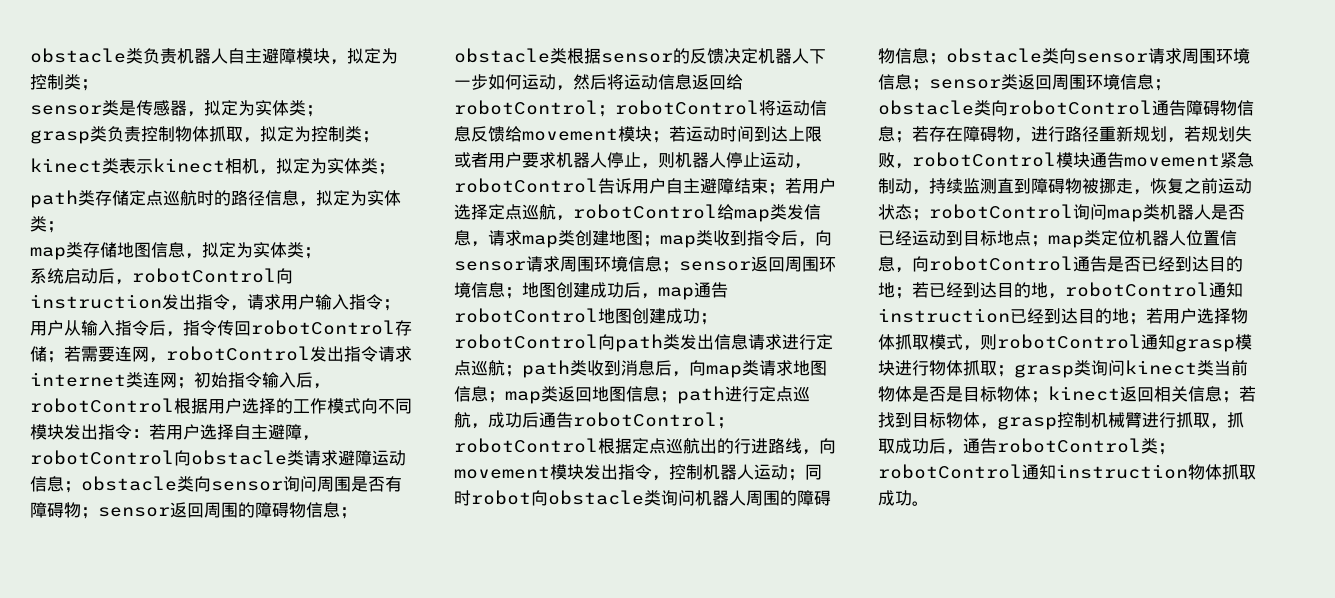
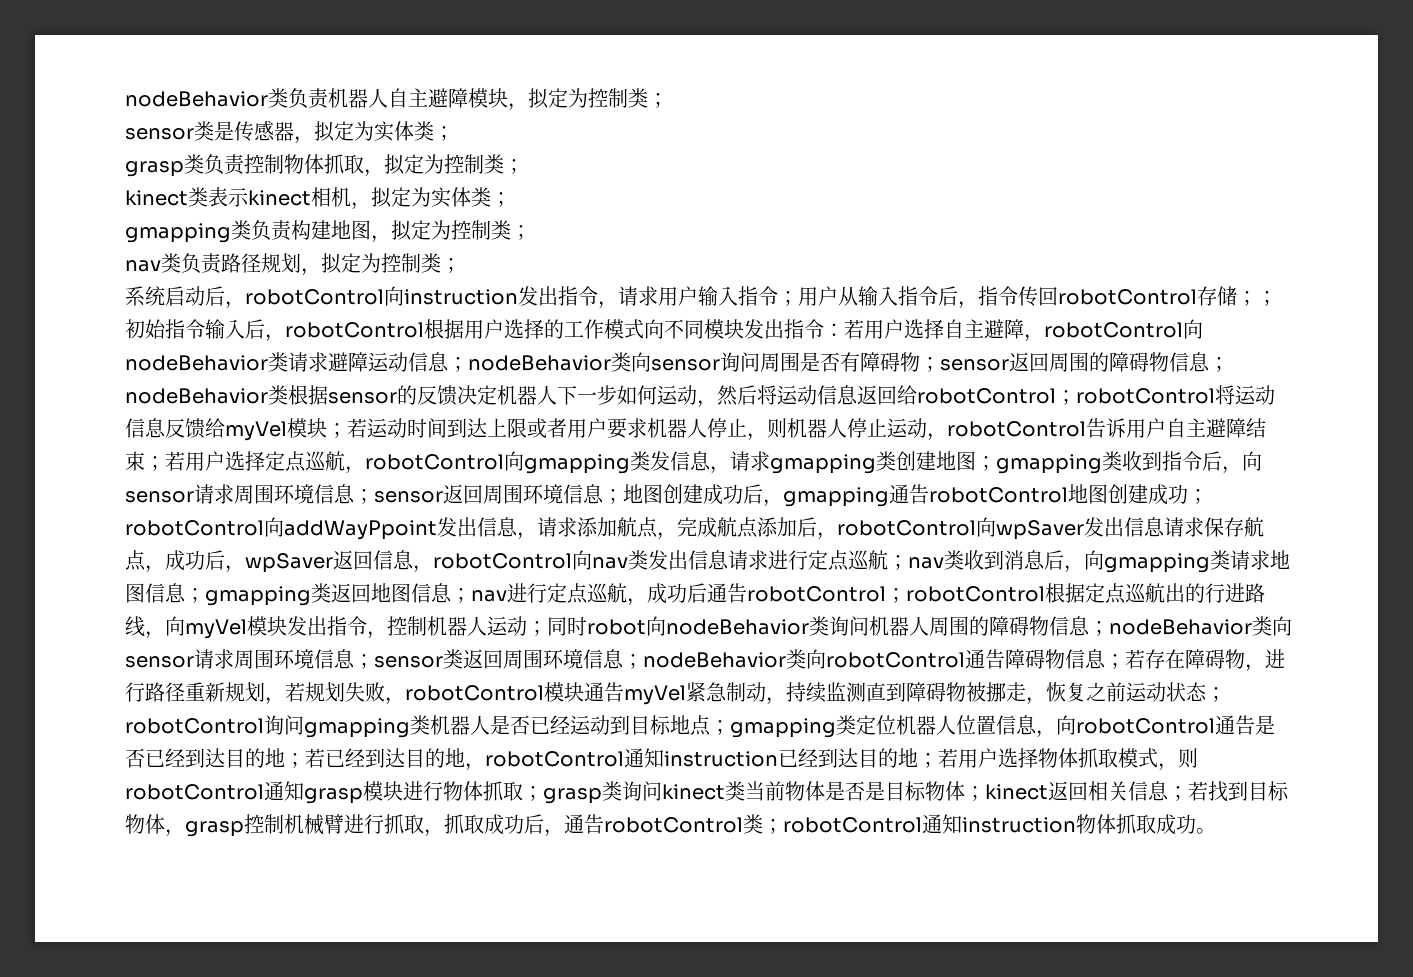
[30,48,126,63] obstacle -> [125,91,268,107] nodeBehavior
[30,190,401,208] [30,216,64,233] [30,242,287,260] path类存储定点巡航时的路径信息，拟定为实体类； // map类存储地图信息，拟定为实体 -> [125,220,531,243] [125,253,421,276] gmapping类负责构建地图，拟定为控制类； // nav类负责路径规划，拟定为控制
[64,346,412,363] [30,372,177,388] 若需要连网，robotControl发出指令请求internet类连网 -> (1257, 298) none
[191,450,287,465] obstacle -> [125,355,268,371] nodeBehavior
[81,476,177,491] obstacle -> [468,355,611,371] nodeBehavior
[454,48,550,63] obstacle -> [125,388,268,404] nodeBehavior
[522,128,618,141] movement -> [225,421,287,441] myVel
[717,204,770,222] 给map -> [504,451,630,474] 向gmapping
[522,235,558,248] map -> [770,454,876,474] gmapping
[660,235,696,248] map -> [996,454,1102,474] gmapping
[658,287,694,300] map -> [783,487,889,507] gmapping
[615,334,663,352] path -> [284,517,1264,540] [125,550,628,573] addWayPpoint发出信息，请求添加航点，完成航点添加后，robotControl向wpSaver发出信息请求保存航点，成功后，wpSaver返回信息，robotControl向nav
[522,360,570,378] path -> [908,557,944,569] nav
[706,365,742,378] map -> [1104,553,1210,573] gmapping
[505,391,541,404] map -> [205,586,311,606] gmapping
[677,386,725,404] path -> [471,590,507,602] nav
[454,466,550,479] movement -> [185,619,247,639] myVel
[548,490,644,505] obstacle -> [666,619,809,635] nodeBehavior
[946,48,1042,63] obstacle -> [1109,619,1252,635] nodeBehavior
[878,100,974,115] obstacle -> [643,652,786,668] nodeBehavior
[1124,154,1220,167] movement -> [624,685,686,705] myVel
[1107,209,1143,222] map -> [304,718,410,738] gmapping
[1048,235,1084,248] map -> [730,718,836,738] gmapping

